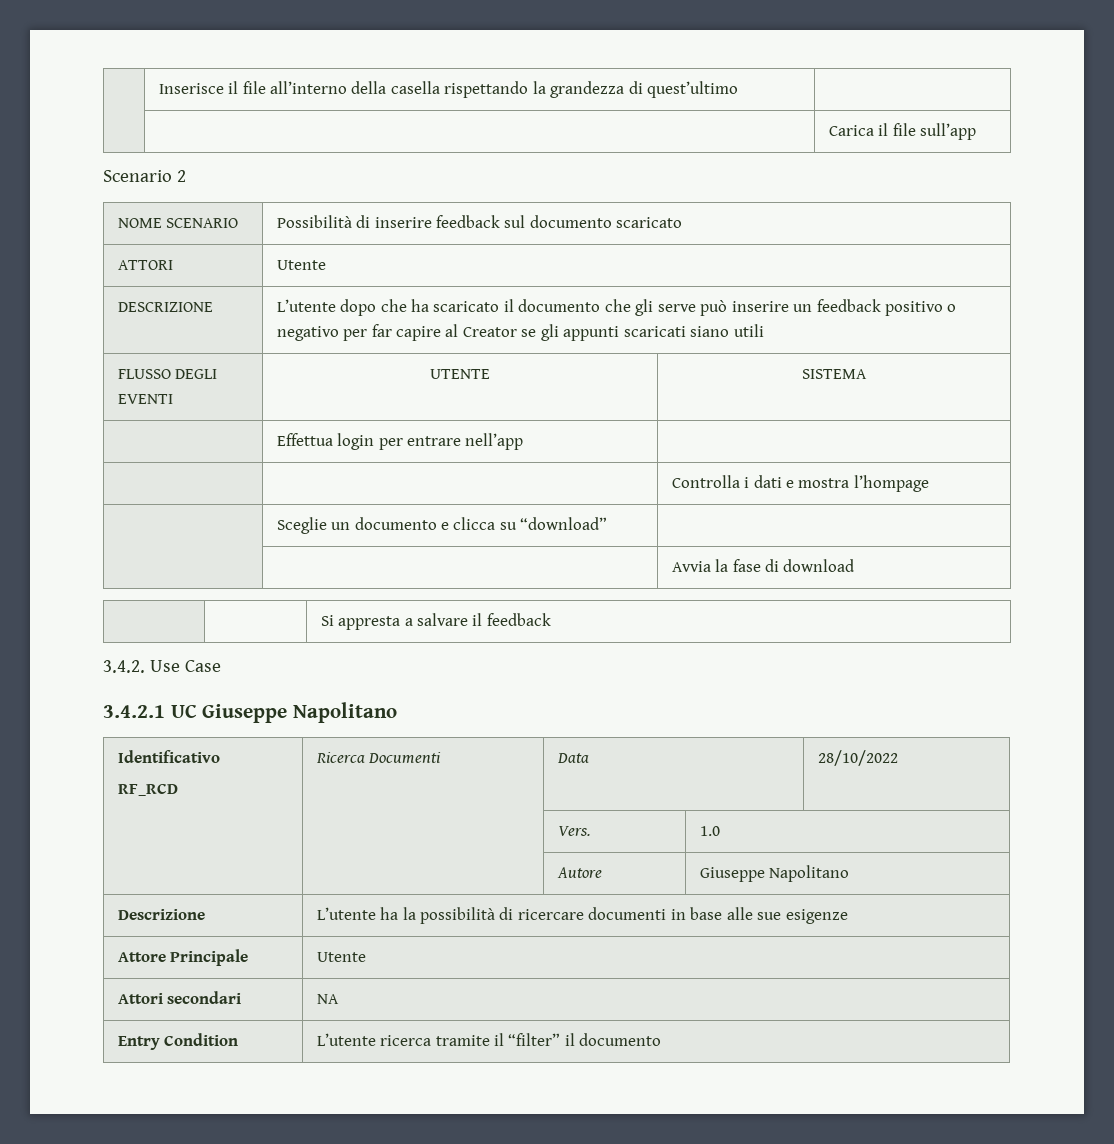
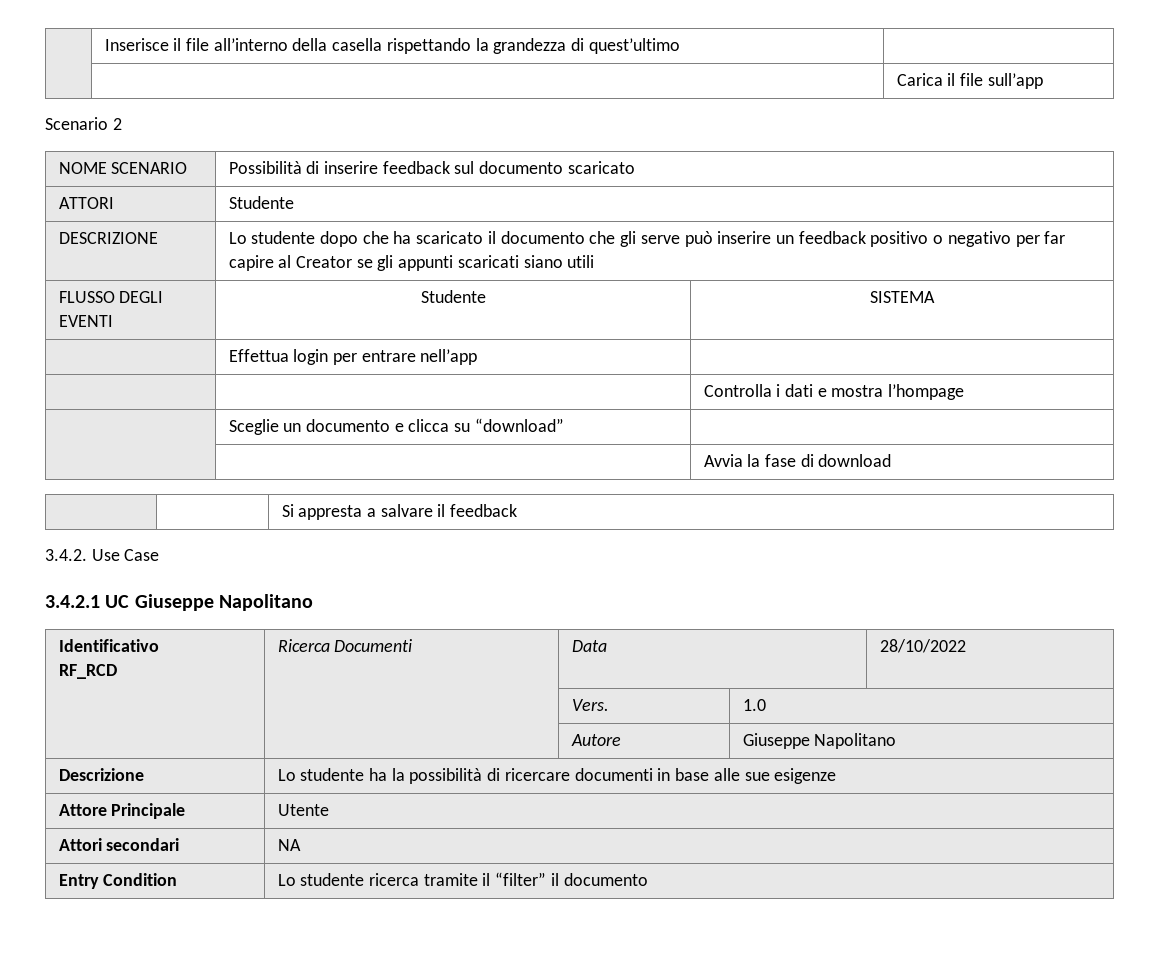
[276,260,326,270] Utente -> [228,196,294,209] Studente
[276,299,336,312] L’utente -> [228,231,316,244] Lo studente
[430,369,490,379] UTENTE -> [420,290,486,303] Studente
[316,907,376,920] L’utente -> [277,768,365,781] Lo studente
[316,1033,376,1046] L’utente -> [277,873,365,886] Lo studente

